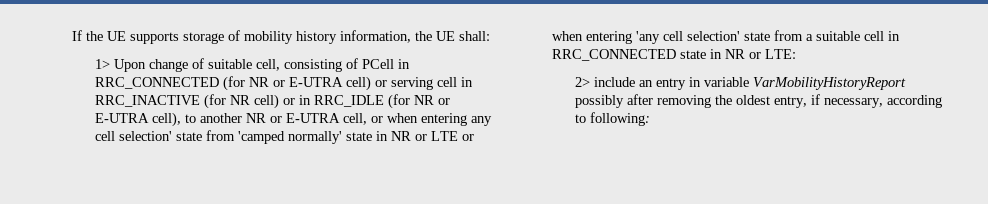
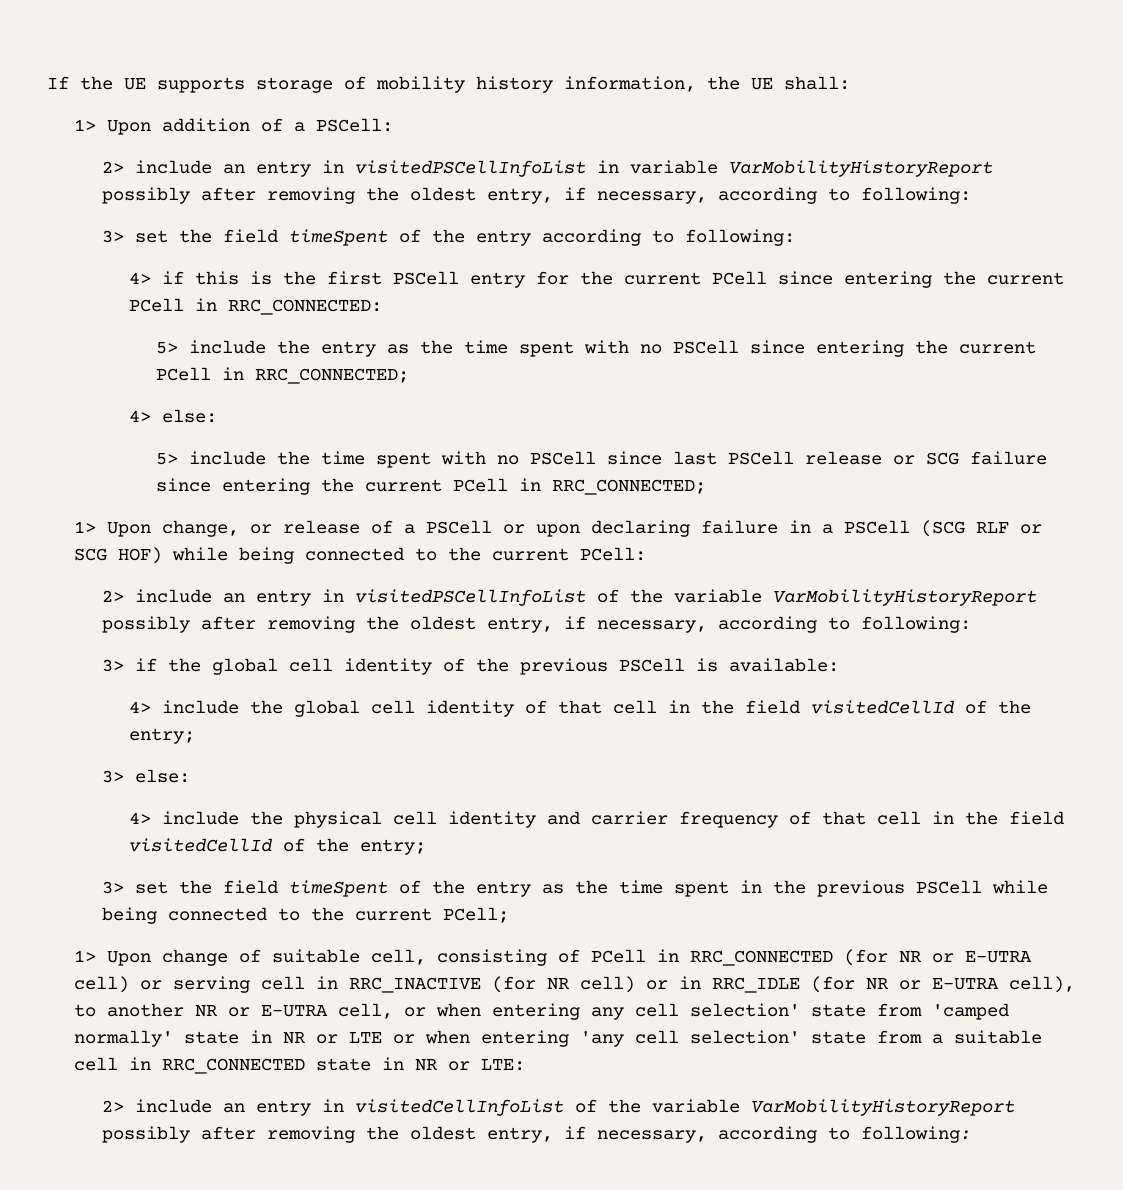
(490, 36) none -> [74,118,394,135] [101,160,993,177] [101,187,971,204] [101,229,795,246] [128,271,1064,288] [128,298,382,315] [156,340,1037,357] [156,367,410,384] [128,409,217,423] [156,451,1048,468] [156,478,707,495] [74,520,1043,537] [74,547,647,564] [101,589,1037,606] [101,616,971,633] [101,658,839,675] [128,700,1031,717] [128,728,195,744] [101,769,190,783] [128,811,1064,828] [128,838,426,855] [101,880,1048,897] [101,907,509,924] // 1> Upon addition of a PSCell: // 2> include an entry in visitedPSCellInfoList in variable VarMobilityHistoryReport possibly after removing the oldest entry, if necessary, according to following: // 3> set the field timeSpent of the entry according to following: // 4> if this is the first PSCell entry for the current PCell since entering the current PCell in RRC_CONNECTED: // 5> include the entry as the time spent with no PSCell since entering the current PCell in RRC_CONNECTED; // 4> else: // 5> include the time spent with no PSCell since last PSCell release or SCG failure since entering the current PCell in RRC_CONNECTED; // 1> Upon change, or release of a PSCell or upon declaring failure in a PSCell (SCG RLF or SCG HOF) while being connected to the current PCell: // 2> include an entry in visitedPSCellInfoList of the variable VarMobilityHistoryReport possibly after removing the oldest entry, if necessary, according to following: // 3> if the global cell identity of the previous PSCell is available: // 4> include the global cell identity of that cell in the field visitedCellId of the entry; // 3> else: // 4> include the physical cell identity and carrier frequency of that cell in the field visitedCellId of the entry; // 3> set the field timeSpent of the entry as the time spent in the previous PSCell while being connected to the current PCell;
(702, 82) none -> [354,1099,641,1116] visitedCellInfoList of the

